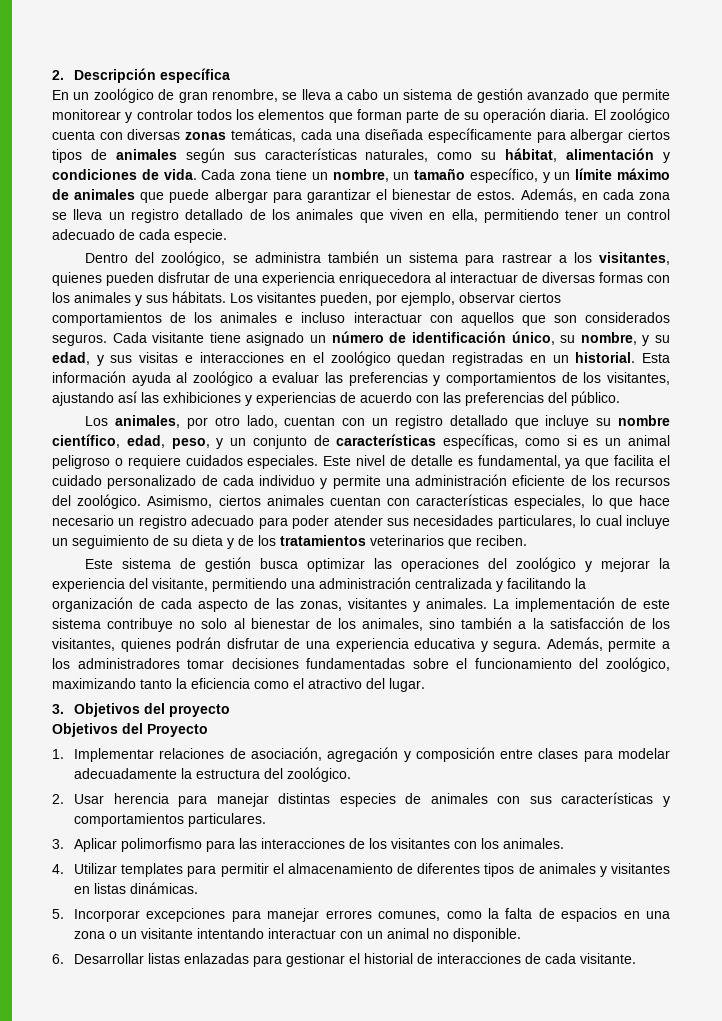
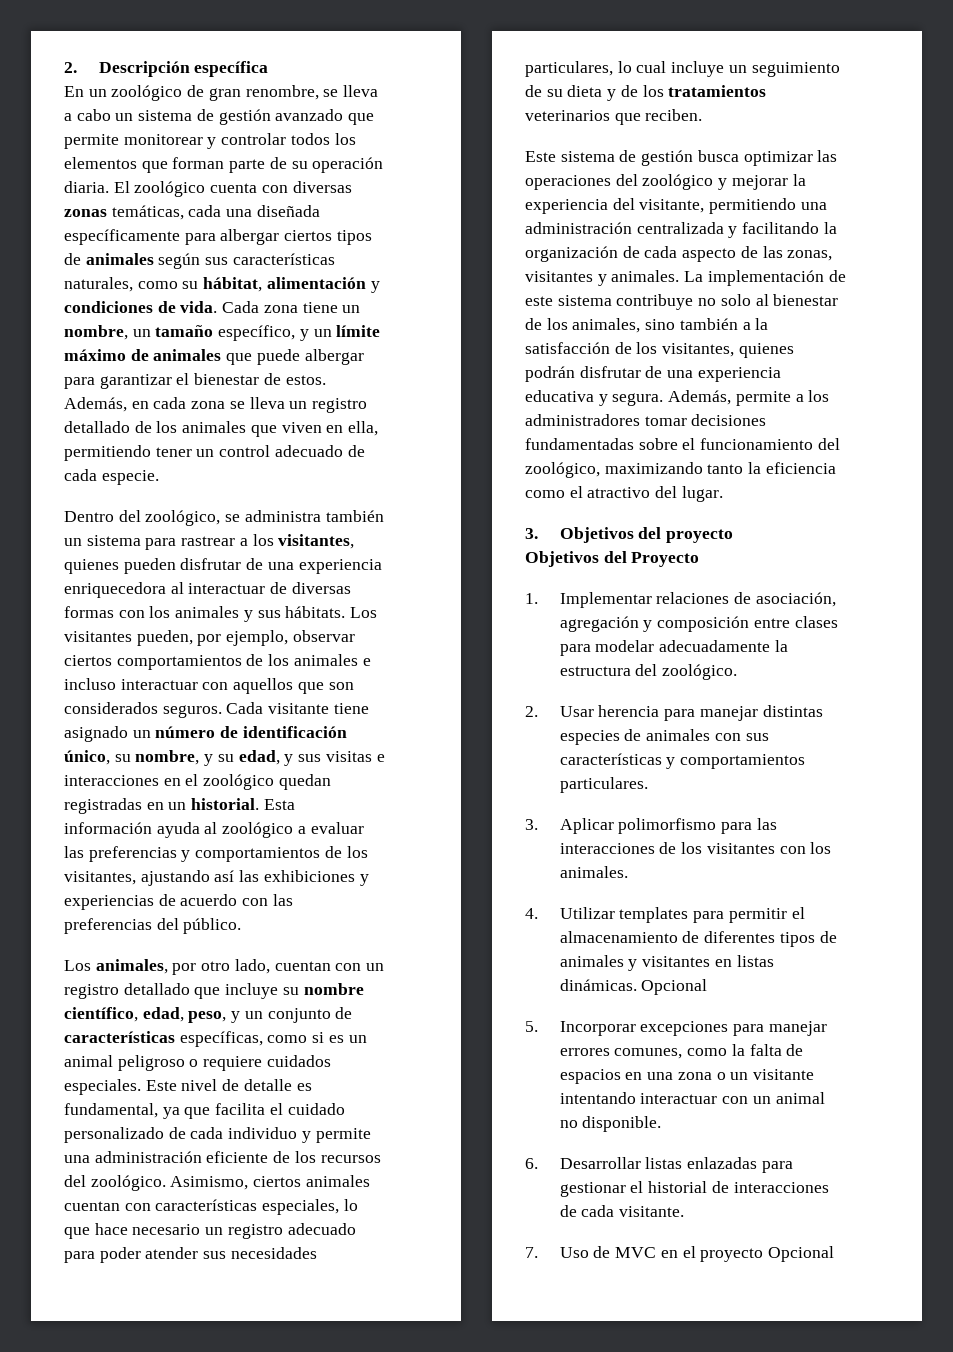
(199, 888) none -> [641,979,708,995] Opcional
(637, 958) none -> [525,1246,834,1262] // 7. Uso de MVC en el proyecto Opcional

